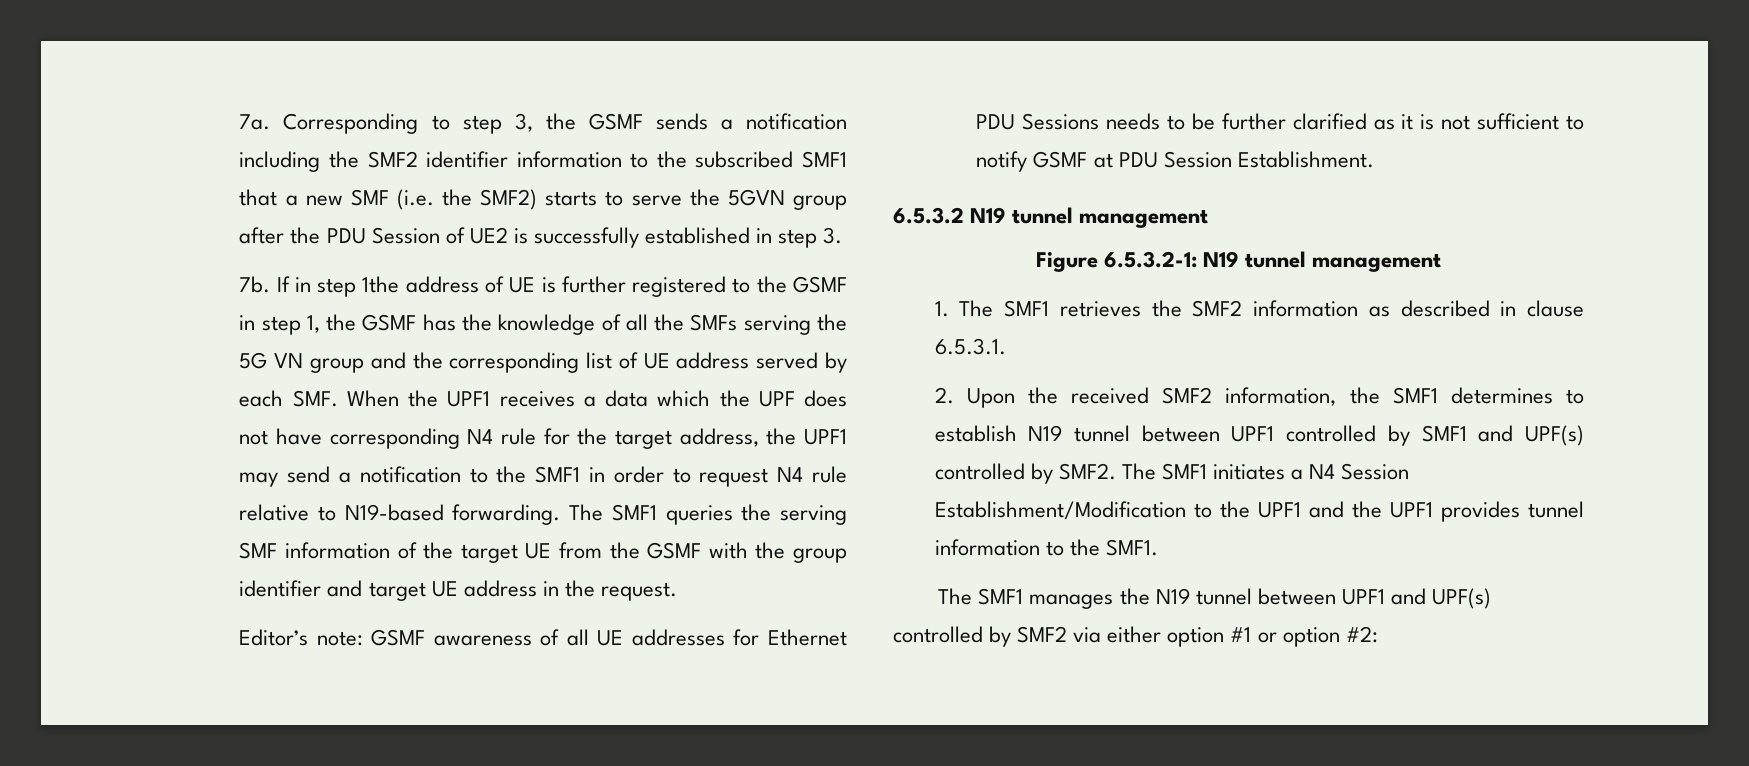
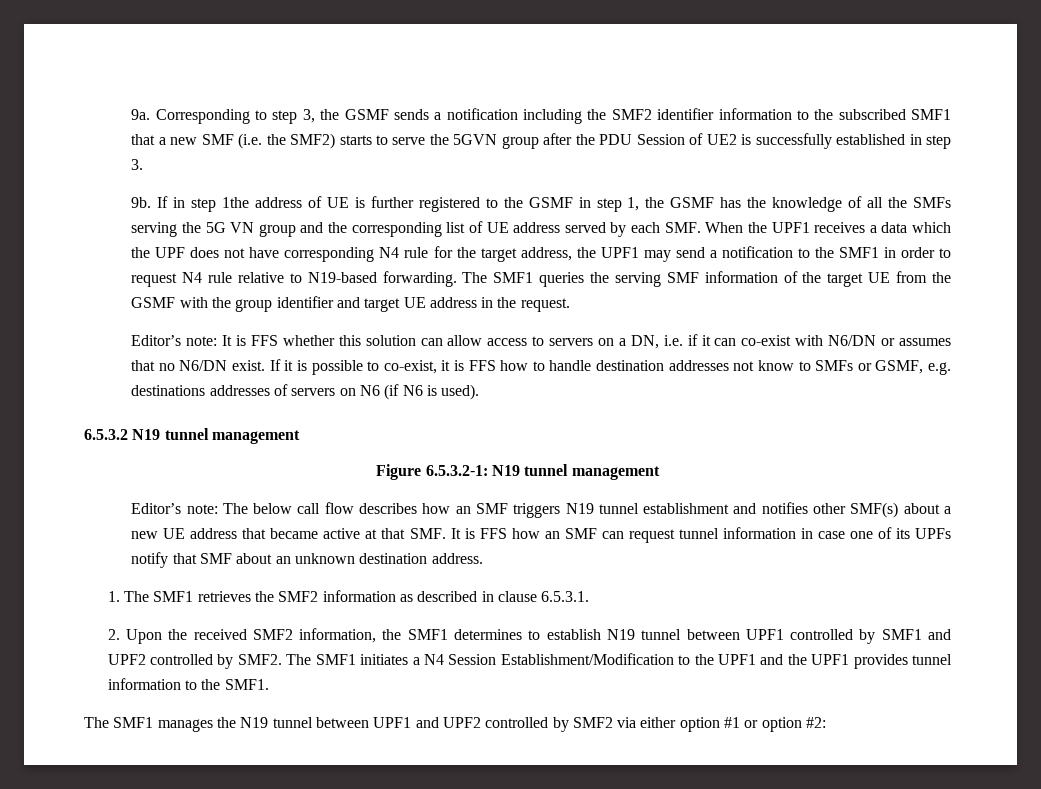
[239,114,271,130] 7a. -> [131,109,151,120] 9a.
[239,276,271,293] 7b. -> [131,197,152,208] 9b.
[371,629,847,646] [976,113,1584,130] [976,151,1374,172] GSMF awareness of all UE addresses for Ethernet PDU Sessions needs to be further clarified as it is not sufficient to notify GSMF at PDU Session Establishment. -> [222,334,951,349] [131,359,952,375] [131,384,480,400] It is FFS whether this solution can allow access to servers on a DN, i.e. if it can co-exist with N6/DN or assumes that no N6/DN exist. If it is possible to co-exist, it is FFS how to handle destination addresses not know to SMFs or GSMF, e.g. destinations addresses of servers on N6 (if N6 is used).
(1442, 262) none -> [131,502,952,518] [131,527,951,543] [131,552,483,568] // Editor’s note: The below call flow describes how an SMF triggers N19 tunnel establishment and notifies other SMF(s) about a new UE address that became active at that SMF. It is FFS how an SMF can request tunnel information in case one of its UPFs notify that SMF about an unknown destination address.
[1525,425,1584,446] UPF(s) -> [107,654,146,665] UPF2
[1432,588,1492,609] UPF(s) -> [442,717,481,728] UPF2

